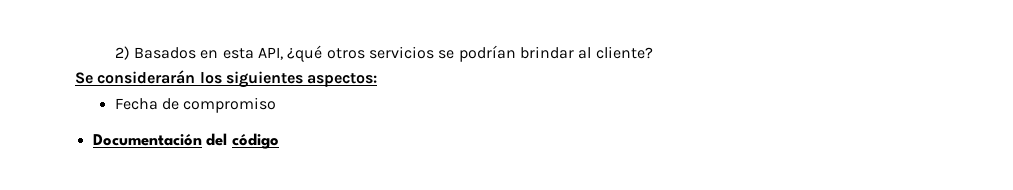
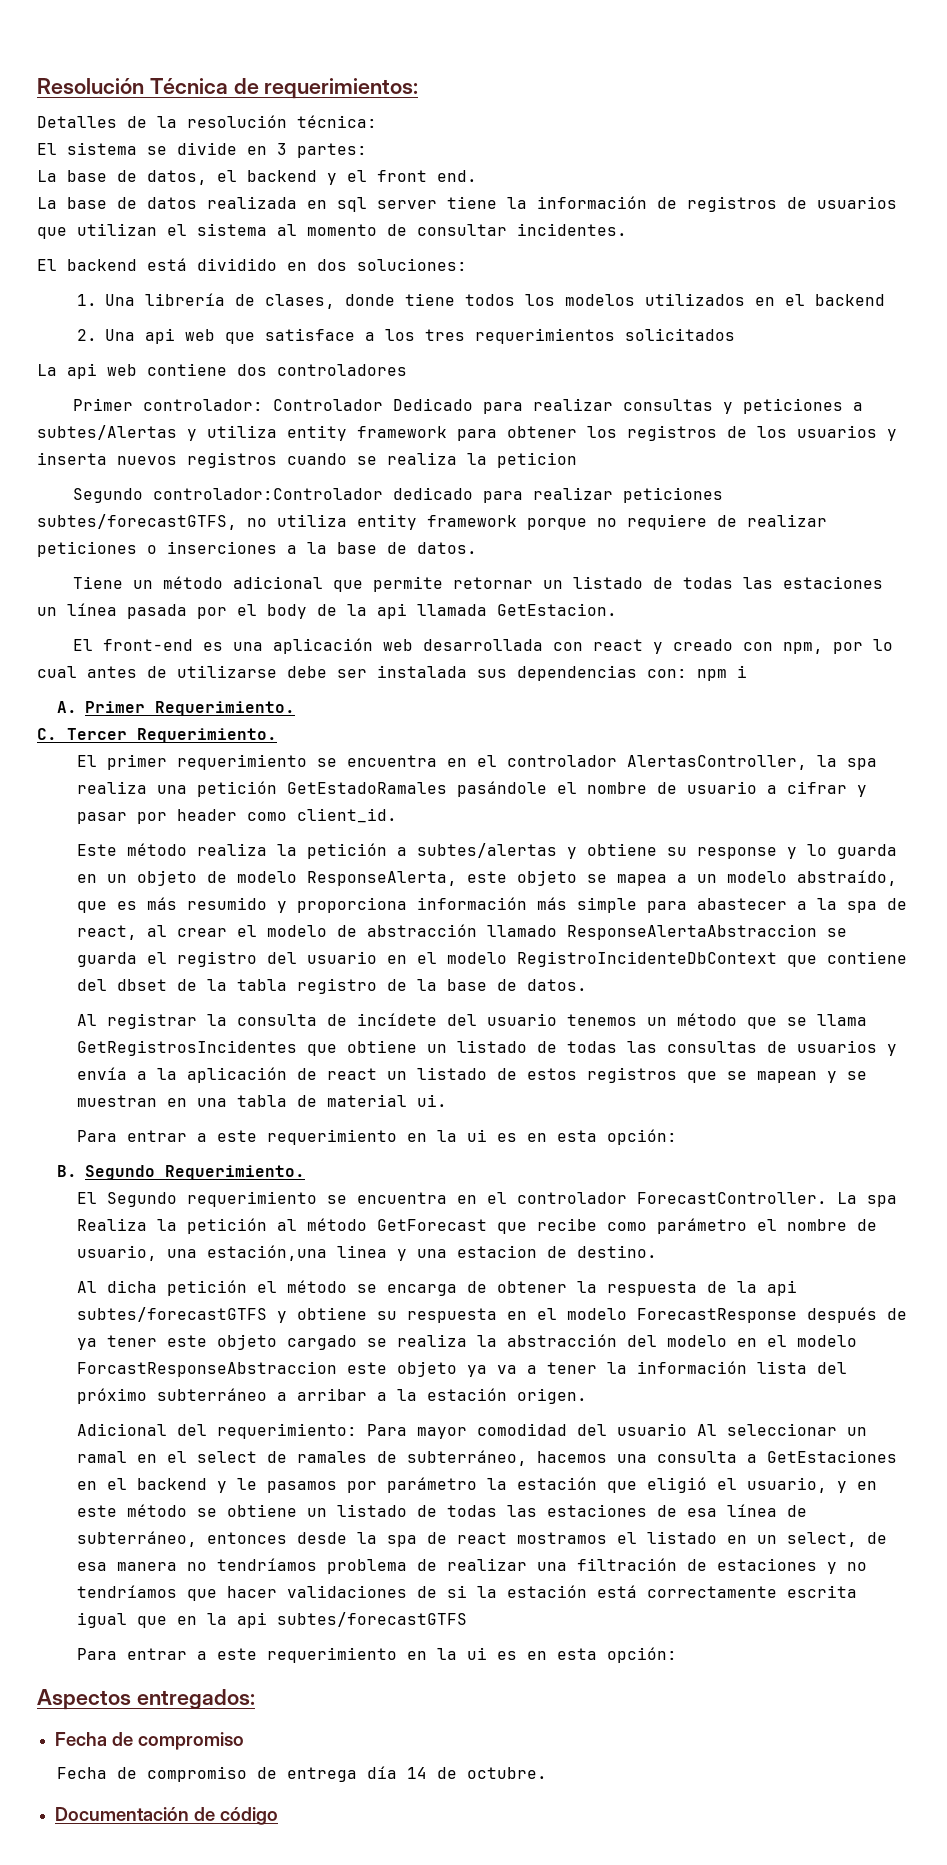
[114,45,653,62] [75,70,378,88] [114,97,277,113] 2) Basados en esta API, ¿qué otros servicios se podrían brindar al cliente? // Se considerarán los siguientes aspectos: // Fecha de compromiso -> [37,78,419,99] [37,115,377,128] [37,142,367,158] [37,170,477,185] [37,196,897,212] [37,223,627,239] [37,258,467,271] [76,293,885,309] [76,328,735,344] [37,363,407,379] [72,398,863,414] [37,425,897,441] [37,452,577,468] [72,487,723,503] [37,514,827,530] [37,541,477,557] [72,576,883,592] [37,603,617,619] [72,638,893,654] [37,665,747,681] [56,701,295,716] [37,728,277,743] [76,754,877,770] [76,781,867,797] [76,808,397,824] [76,843,897,859] [76,870,897,886] [76,897,907,913] [76,924,847,940] [76,951,907,967] [76,978,587,994] [76,1013,867,1029] [76,1040,897,1056] [76,1067,867,1083] [76,1094,447,1107] [76,1129,677,1145] [56,1165,305,1180] [76,1191,897,1207] [76,1218,877,1234] [76,1245,657,1261] [76,1280,797,1296] [76,1307,907,1323] [76,1334,857,1350] [76,1361,847,1377] [76,1388,587,1404] [76,1423,867,1439] [76,1450,897,1466] [76,1477,877,1493] [76,1504,807,1517] [76,1531,887,1547] [76,1558,867,1574] [76,1585,857,1601] [76,1612,467,1628] [76,1647,677,1663] [37,1689,255,1710] [54,1732,244,1750] [56,1766,547,1782] Resolución Técnica de requerimientos: // Detalles de la resolución técnica: // El sistema se divide en 3 partes: // La base de datos, el backend y el front end. // La base de datos realizada en sql server tiene la información de registros de usuarios que utilizan el sistema al momento de consultar incidentes. // El backend está dividido en dos soluciones: // 1. Una librería de clases, donde tiene todos los modelos utilizados en el backend // 2. Una api web que satisface a los tres requerimientos solicitados // La api web contiene dos controladores // Primer controlador: Controlador Dedicado para realizar consultas y peticiones a subtes/Alertas y utiliza entity framework para obtener los registros de los usuarios y inserta nuevos registros cuando se realiza la peticion // Segundo controlador:Controlador dedicado para realizar peticiones subtes/forecastGTFS, no utiliza entity framework porque no requiere de realizar peticiones o inserciones a la base de datos. // Tiene un método adicional que permite retornar un listado de todas las estaciones un línea pasada por el body de la api llamada GetEstacion. // El front-end es una aplicación web desarrollada con react y creado con npm, por lo cual antes de utilizarse debe ser instalada sus dependencias con: npm i // A. Primer Requerimiento. // C. Tercer Requerimiento. // El primer requerimiento se encuentra en el controlador AlertasController, la spa realiza una petición GetEstadoRamales pasándole el nombre de usuario a cifrar y pasar por header como client_id. // Este método realiza la petición a subtes/alertas y obtiene su response y lo guarda en un objeto de modelo ResponseAlerta, este objeto se mapea a un modelo abstraído, que es más resumido y proporciona información más simple para abastecer a la spa de react, al crear el modelo de abstracción llamado ResponseAlertaAbstraccion se guarda el registro del usuario en el modelo RegistroIncidenteDbContext que contiene del dbset de la tabla registro de la base de datos. // Al registrar la consulta de incídete del usuario tenemos un método que se llama GetRegistrosIncidentes que obtiene un listado de todas las consultas de usuarios y envía a la aplicación de react un listado de estos registros que se mapean y se muestran en una tabla de material ui. // Para entrar a este requerimiento en la ui es en esta opción: // B. Segundo Requerimiento. // El Segundo requerimiento se encuentra en el controlador ForecastController. La spa Realiza la petición al método GetForecast que recibe como parámetro el nombre de usuario, una estación,una linea y una estacion de destino. // Al dicha petición el método se encarga de obtener la respuesta de la api subtes/forecastGTFS y obtiene su respuesta en el modelo ForecastResponse después de ya tener este objeto cargado se realiza la abstracción del modelo en el modelo ForcastResponseAbstraccion este objeto ya va a tener la información lista del próximo subterráneo a arribar a la estación origen. // Adicional del requerimiento: Para mayor comodidad del usuario Al seleccionar un ramal en el select de ramales de subterráneo, hacemos una consulta a GetEstaciones en el backend y le pasamos por parámetro la estación que eligió el usuario, y en este método se obtiene un listado de todas las estaciones de esa línea de subterráneo, entonces desde la spa de react mostramos el listado en un select, de esa manera no tendríamos problema de realizar una filtración de estaciones y no tendríamos que hacer validaciones de si la estación está correctamente escrita igual que en la api subtes/forecastGTFS // Para entrar a este requerimiento en la ui es en esta opción: // Aspectos entregados: // Fecha de compromiso // Fecha de compromiso de entrega día 14 de octubre.
[206,133,228,146] del -> [193,1807,215,1821] de

